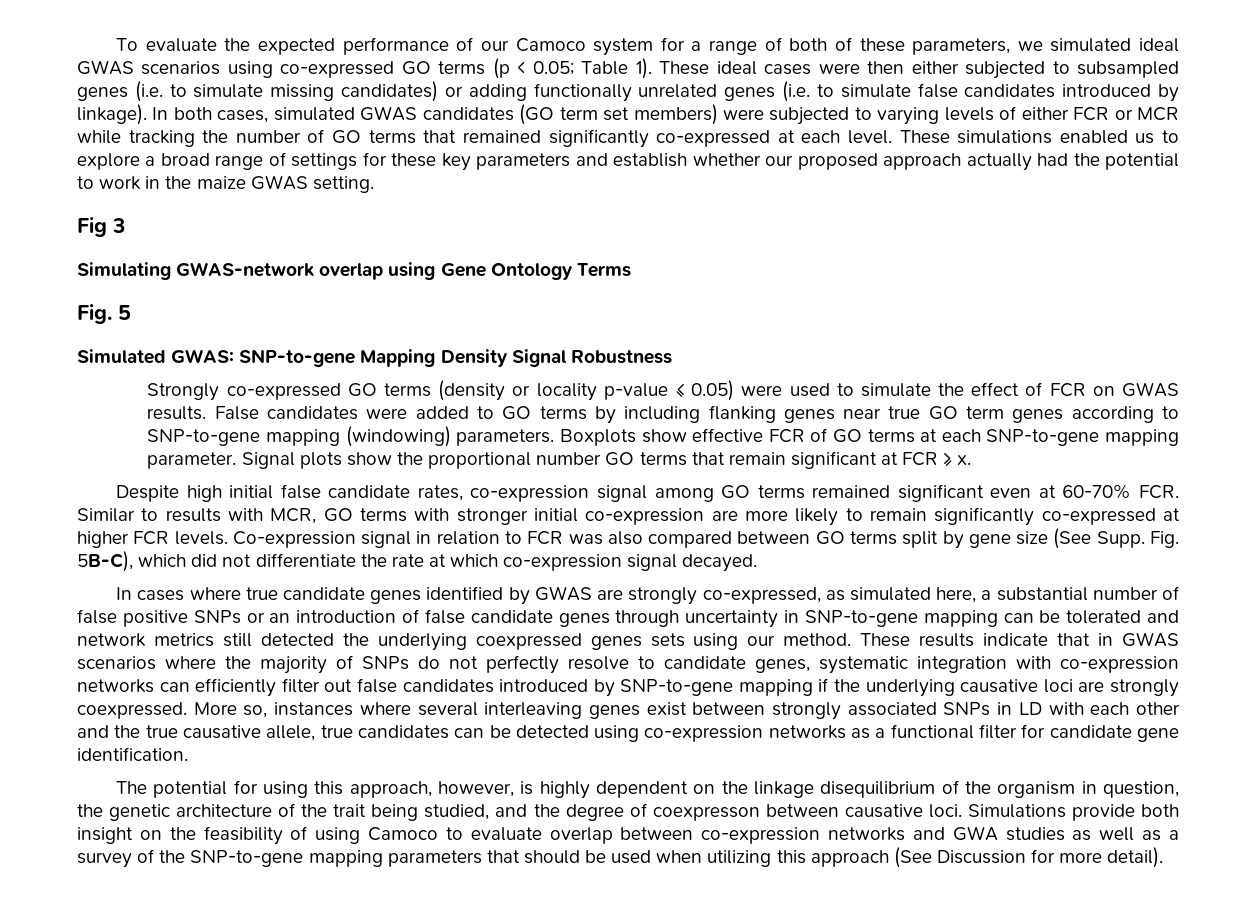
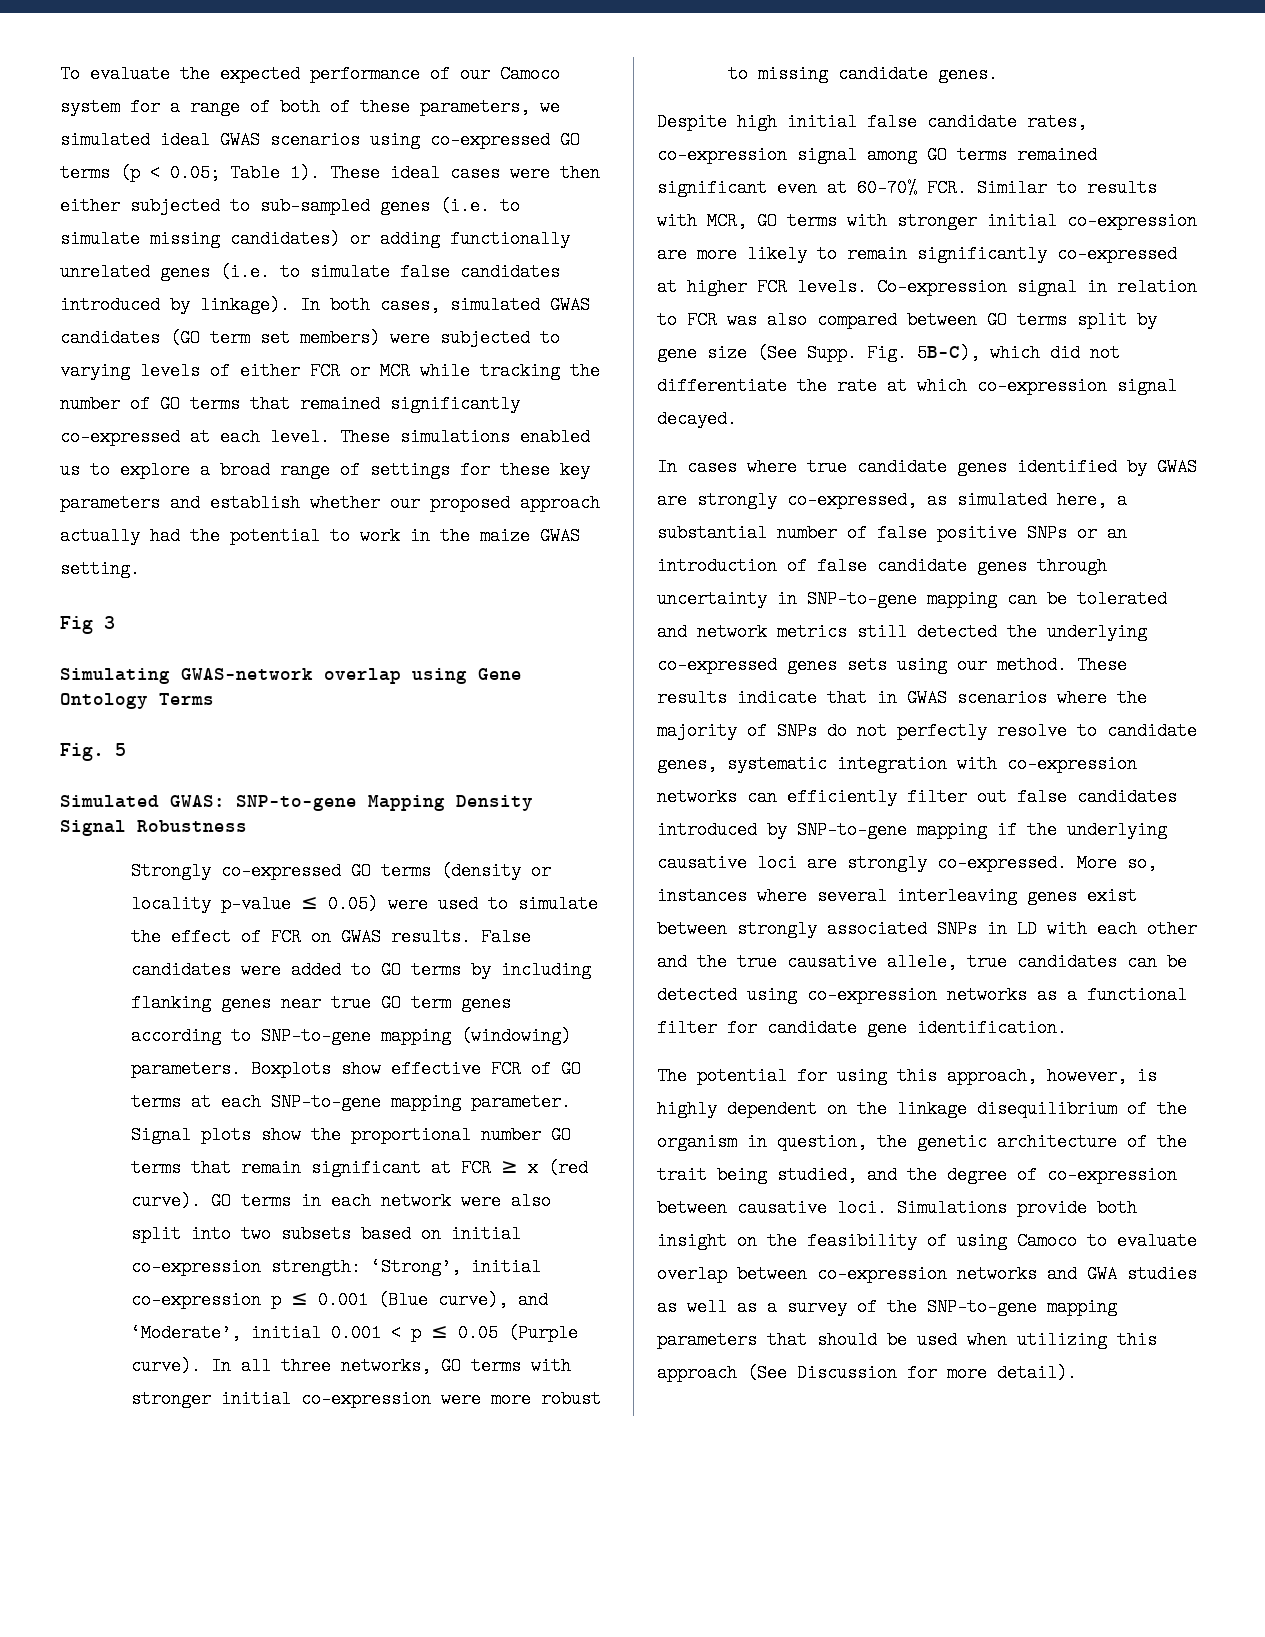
[1077,61,1180,78] subsampled -> [260,197,370,215] sub-sampled
[957,455,972,465] x. -> [527,1159,588,1177] [130,1192,551,1210] [130,1225,521,1243] [130,1258,541,1276] [130,1291,548,1309] [130,1324,578,1342] [130,1357,571,1375] [130,1390,601,1408] [727,65,998,83] x (red curve). GO terms in each network were also split into two subsets based on initial co-expression strength: ‘Strong’, initial co-expression p ≤ 0.001 (Blue curve), and ‘Moderate’, initial 0.001 < p ≤ 0.05 (Purple curve). In all three networks, GO terms with stronger initial co-expression were more robust to missing candidate genes.
[475,633,582,650] coexpressed -> [657,656,777,674] co-expressed
[77,702,187,719] coexpressed. -> [937,854,1067,872] co-expressed.
[652,806,760,821] coexpresson -> [1047,1166,1177,1184] co-expression

